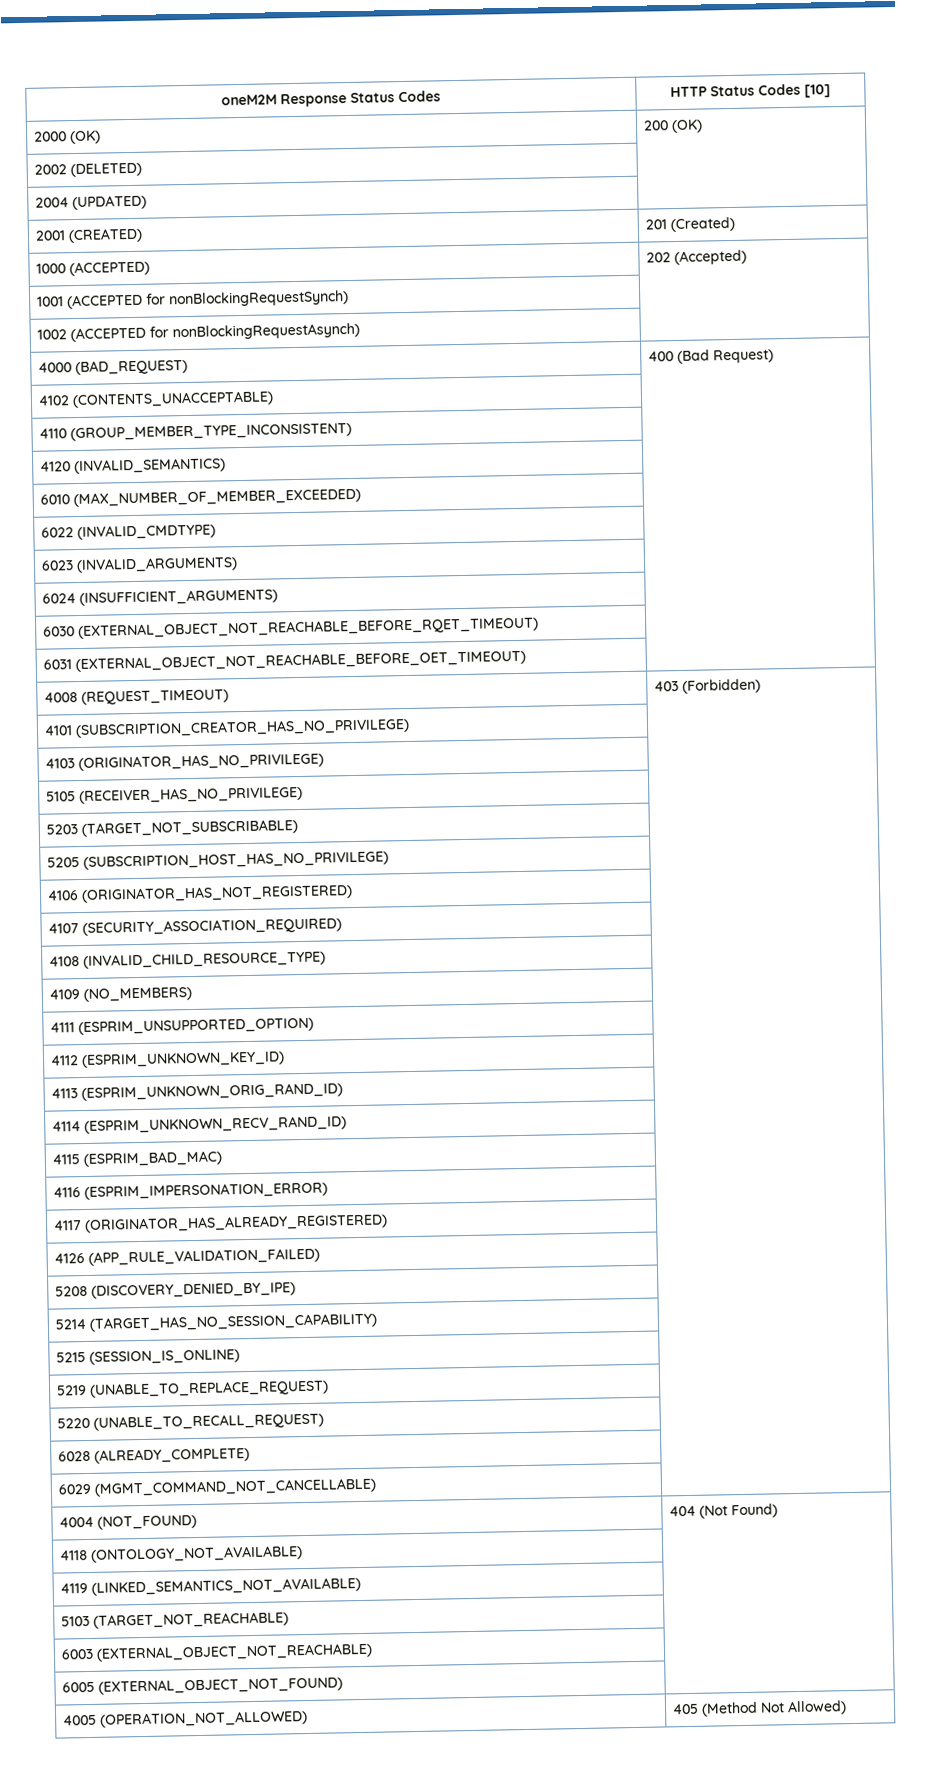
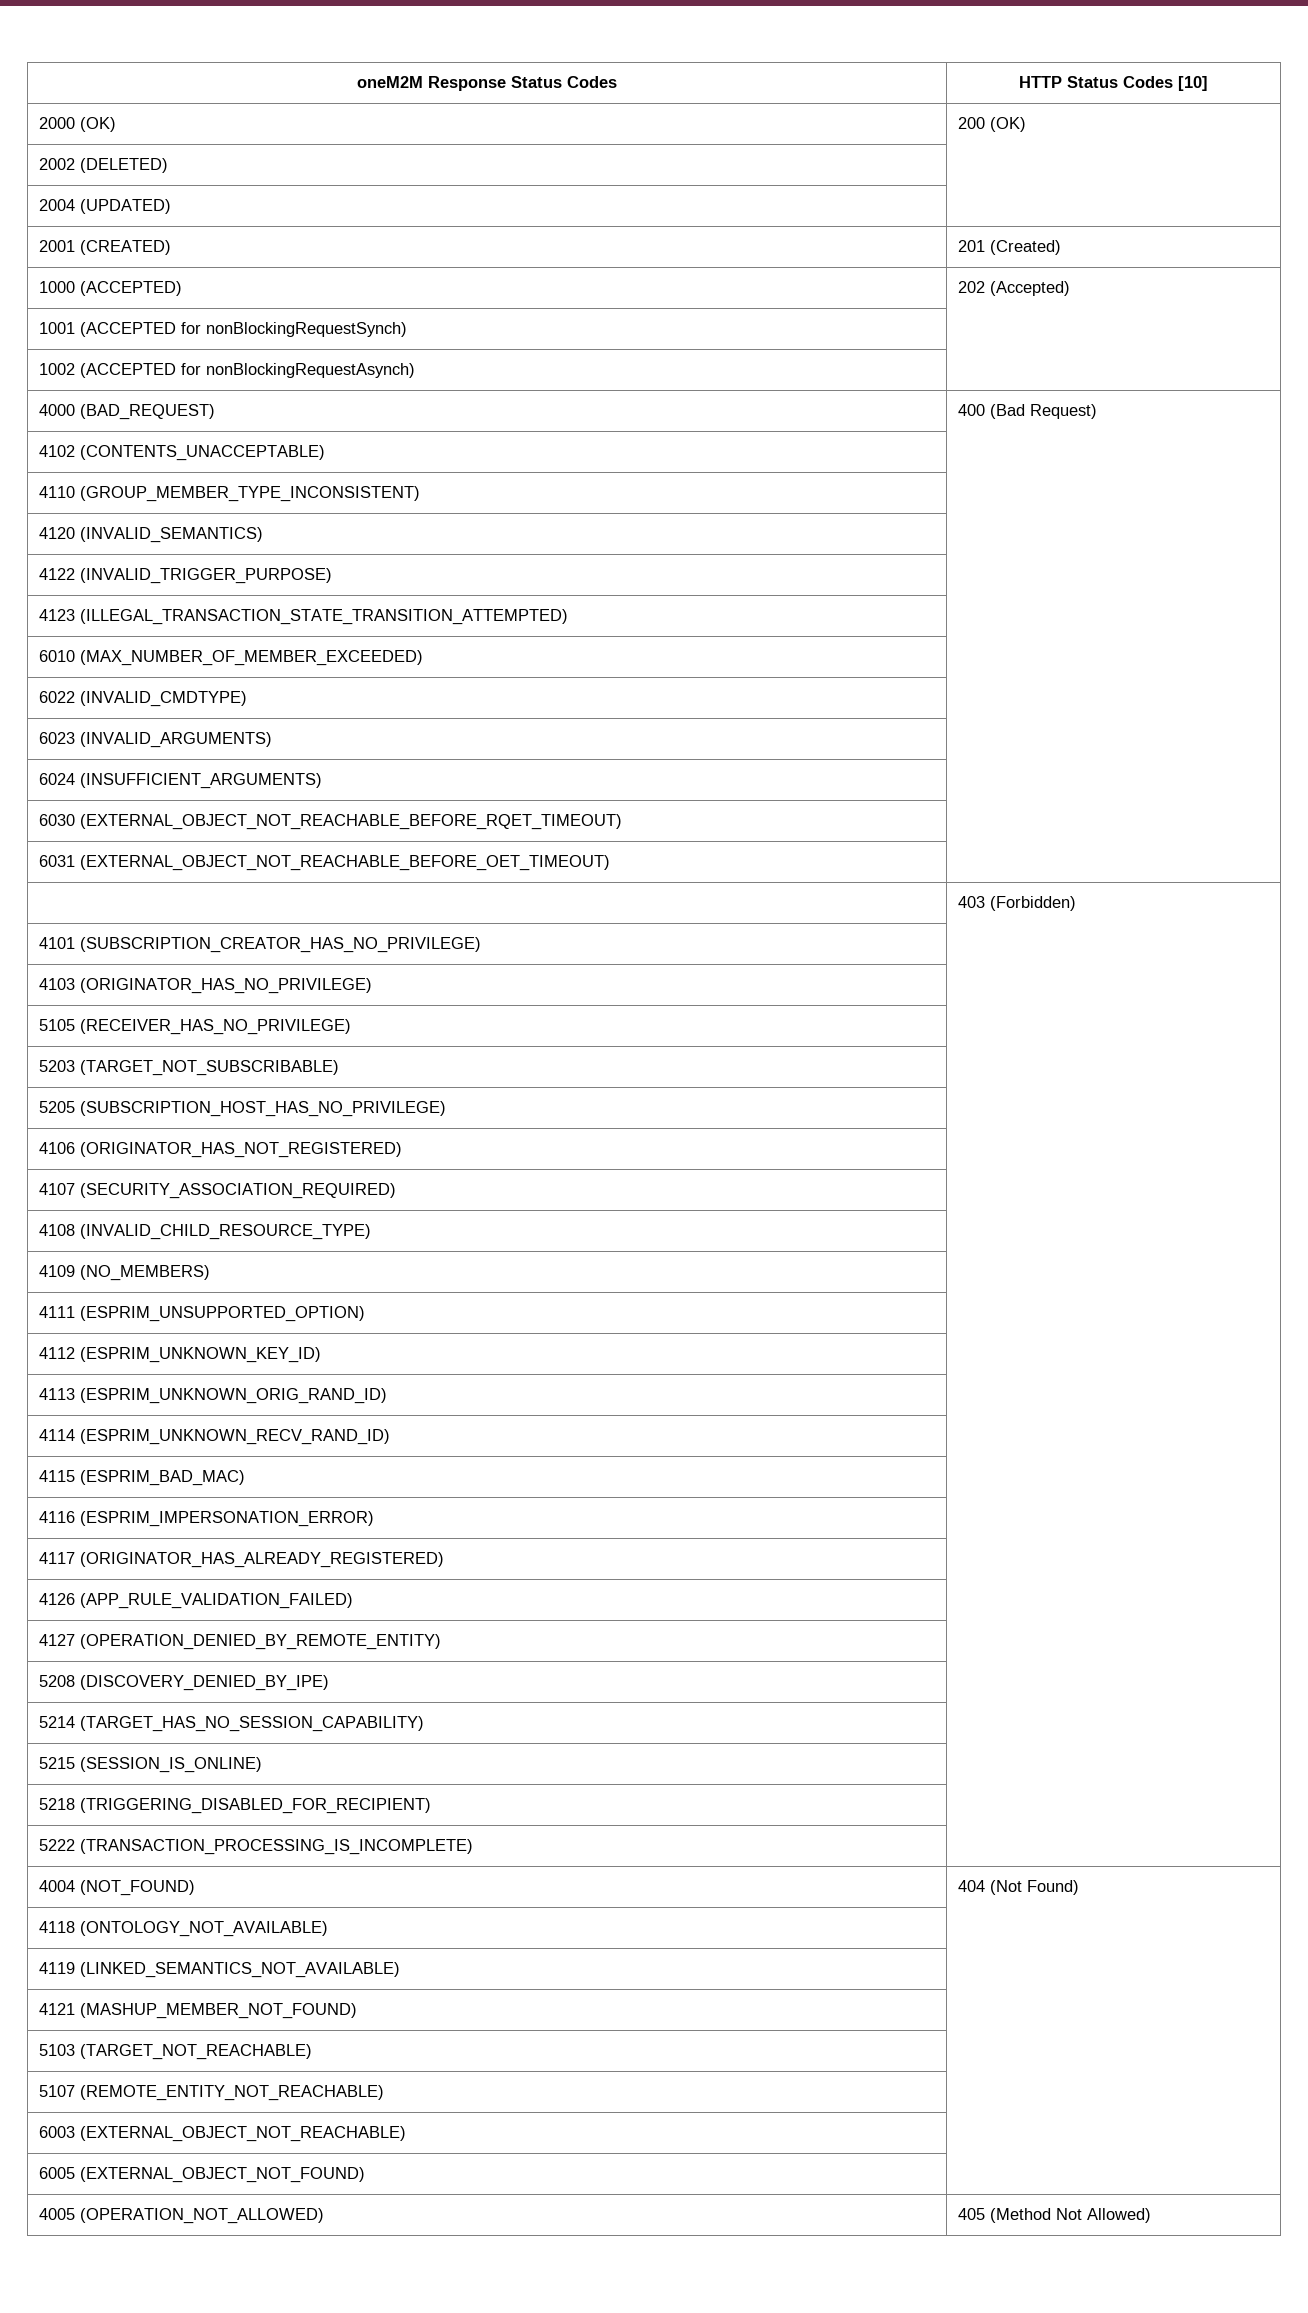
(226, 466) none -> [39,568,333,584] [39,609,569,625] // 4122 (INVALID_TRIGGER_PURPOSE) | // 4123 (ILLEGAL_TRANSACTION_STATE_TRANSITION_ATTEMPTED) |
[43,689,229,705] 4008 (REQUEST_TIMEOUT) -> (611, 863) none
(320, 1256) none -> [39,1634,442,1650] // 4127 (OPERATION_DENIED_BY_REMOTE_ENTITY) |
[56,1379,329,1398] [56,1412,324,1431] [57,1447,250,1464] [57,1477,377,1497] 5219 (UNABLE_TO_REPLACE_REQUEST) | // 5220 (UNABLE_TO_RECALL_REQUEST) | // 6028 (ALREADY_COMPLETE) | // 6029 (MGMT_COMMAND_NOT_CANCELLABLE) -> [39,1798,432,1814] [39,1839,474,1855] 5218 (TRIGGERING_DISABLED_FOR_RECIPIENT) | // 5222 (TRANSACTION_PROCESSING_IS_INCOMPLETE)
(361, 1586) none -> [39,2003,358,2019] // 4121 (MASHUP_MEMBER_NOT_FOUND) |
(289, 1620) none -> [39,2085,385,2101] // 5107 (REMOTE_ENTITY_NOT_REACHABLE) |

